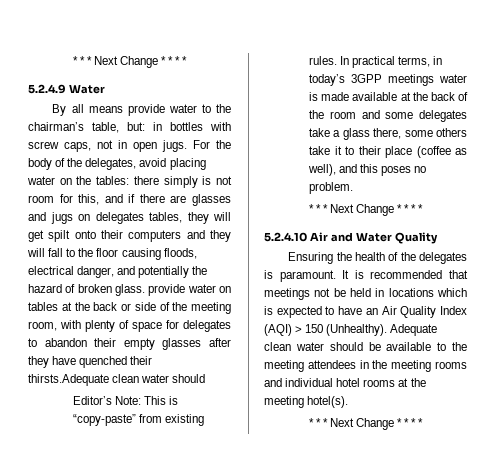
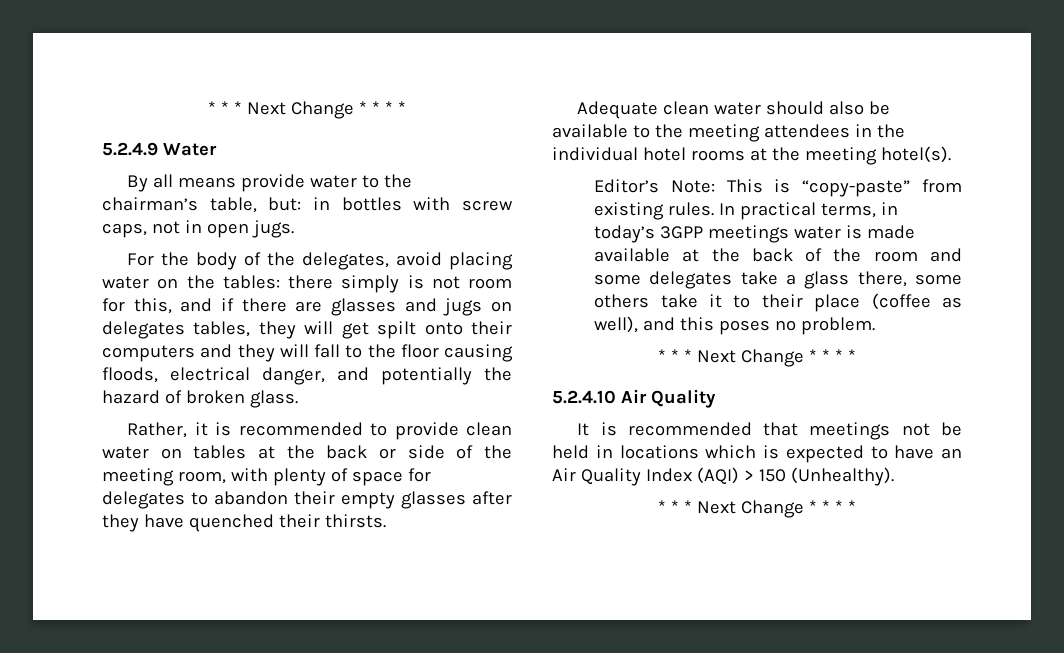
(187, 146) none -> (294, 229) //
[148,284,186,296] provide -> [127,422,512,440] // Rather, it is recommended to provide clean
[28,374,206,386] thirsts.Adequate clean water should -> [324,514,386,528] [577,101,891,119] [552,124,905,142] [552,146,951,165] thirsts. // Adequate clean water should also be available to the meeting attendees in the individual hotel rooms at the meeting hotel(s).
[330,232,392,242] and Water -> (647, 396) none
[288,252,467,264] [264,270,336,282] Ensuring the health of the delegates is paramount. -> (716, 398) none
[390,324,438,336] [264,342,467,351] [264,360,467,372] [264,378,426,387] [264,396,349,408] Adequate clean water should be available to the meeting attendees in the meeting rooms and individual hotel rooms at the meeting hotel(s). -> (894, 476) none

